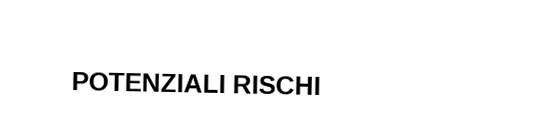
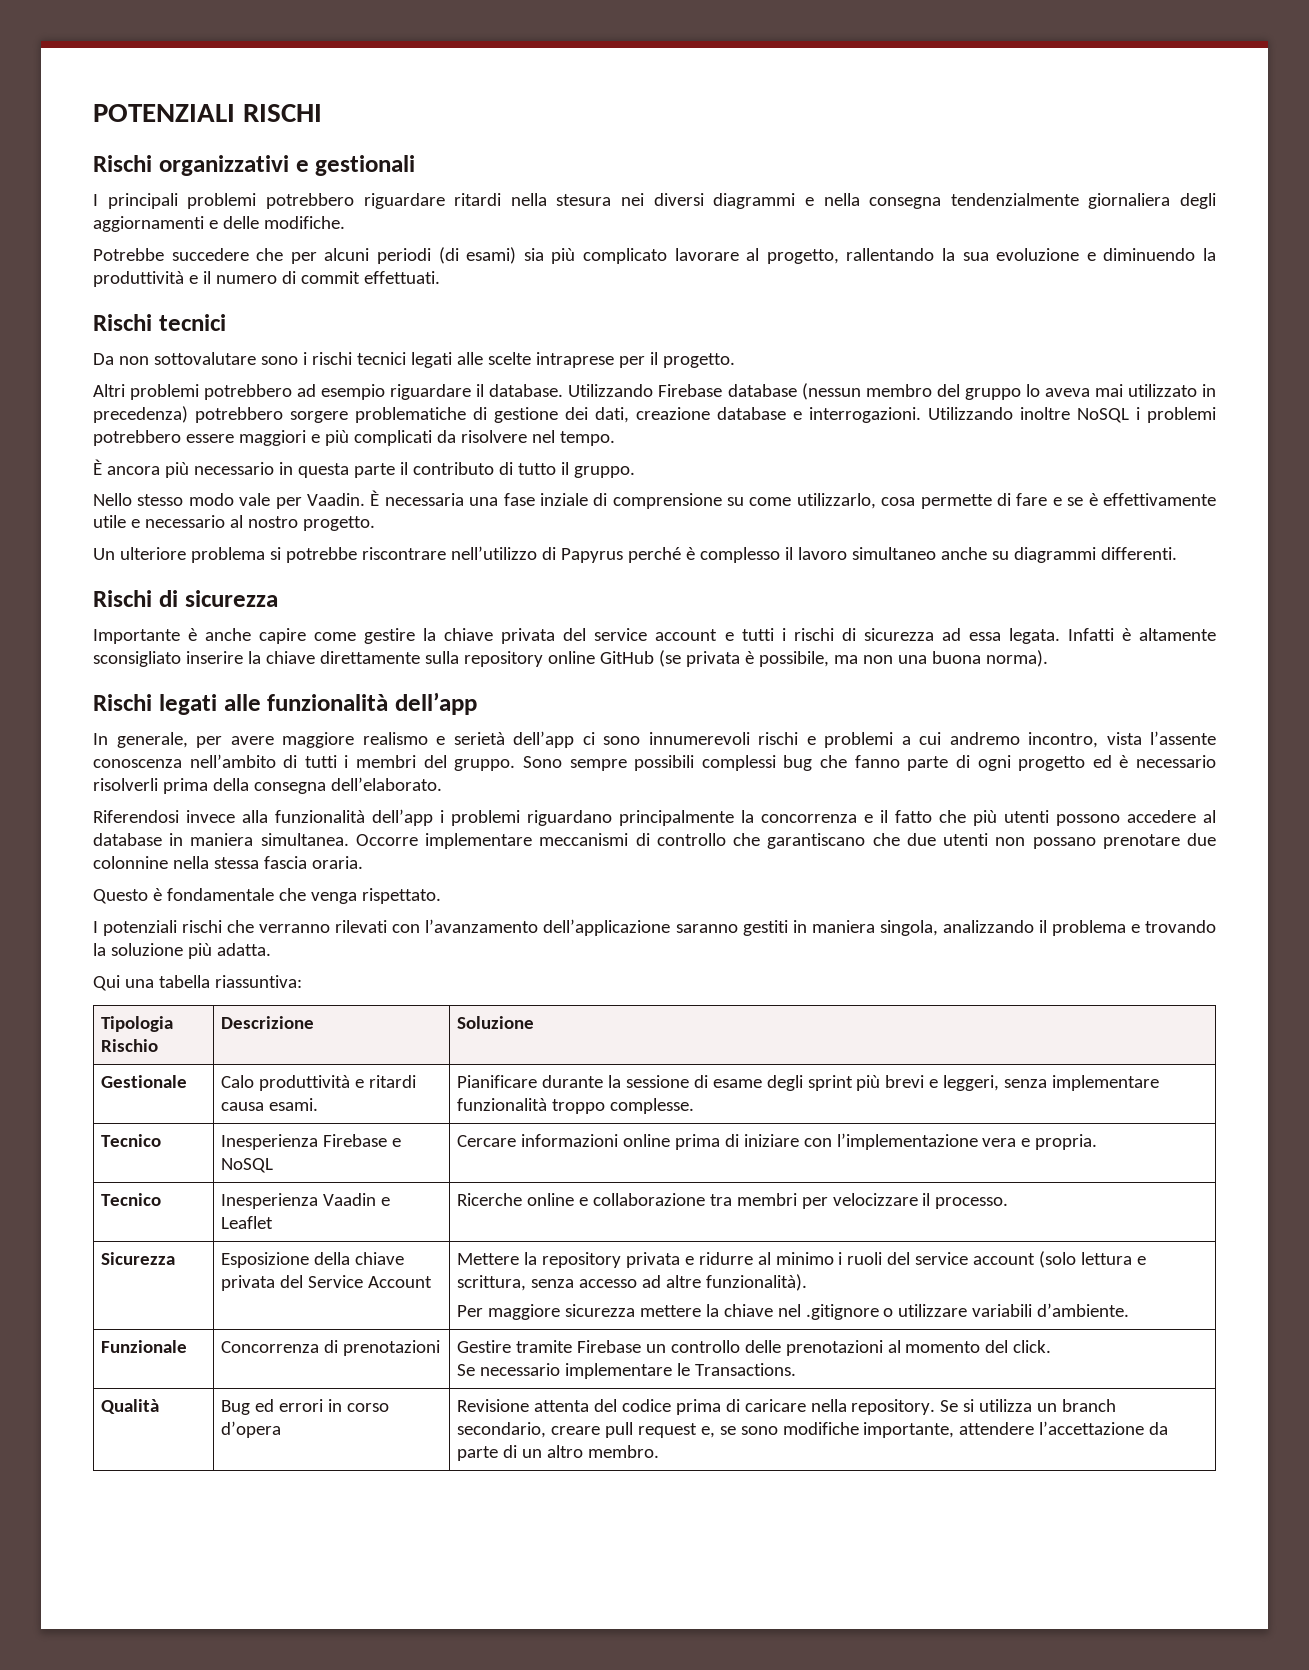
(322, 85) none -> [93,155,416,176] [93,193,1216,209] [93,216,345,232] [93,247,1217,264] [93,271,440,287] [93,314,226,331] [93,352,735,368] [93,383,1217,400] [93,406,1216,423] [93,430,615,446] [93,459,635,478] [93,490,1217,509] [93,515,375,531] [93,546,1177,563] [93,590,278,607] [93,628,1217,644] [93,650,1048,667] [93,692,477,715] [93,731,1216,748] [93,754,1216,771] [93,777,442,794] [93,809,1216,826] [93,833,1217,849] [93,856,363,869] [93,888,441,904] [93,919,1216,936] [93,943,271,959] [93,975,302,991] [100,1016,173,1032] [100,1039,158,1052] [220,1016,314,1029] [456,1016,534,1029] [100,1075,187,1088] [220,1075,416,1091] [220,1098,318,1111] [456,1075,1160,1091] [456,1098,694,1114] [100,1134,161,1147] [220,1134,401,1150] [220,1158,273,1173] [456,1133,1098,1150] [100,1193,161,1206] [220,1193,390,1209] [220,1216,273,1229] [456,1193,1009,1209] [100,1252,175,1265] [220,1252,404,1268] [220,1275,432,1291] [456,1251,1147,1268] [456,1274,807,1291] [456,1303,1130,1320] [100,1340,187,1353] [220,1340,440,1356] [456,1340,1052,1356] [456,1363,796,1379] [100,1399,159,1414] [220,1399,389,1415] [220,1421,281,1438] [456,1399,1117,1415] [456,1421,1169,1438] [456,1445,659,1461] // Rischi organizzativi e gestionali // I principali problemi potrebbero riguardare ritardi nella stesura nei diversi diagrammi e nella consegna tendenzialmente giornaliera degli aggiornamenti e delle modifiche. // Potrebbe succedere che per alcuni periodi (di esami) sia più complicato lavorare al progetto, rallentando la sua evoluzione e diminuendo la produttività e il numero di commit effettuati. // Rischi tecnici // Da non sottovalutare sono i rischi tecnici legati alle scelte intraprese per il progetto. // Altri problemi potrebbero ad esempio riguardare il database. Utilizzando Firebase database (nessun membro del gruppo lo aveva mai utilizzato in precedenza) potrebbero sorgere problematiche di gestione dei dati, creazione database e interrogazioni. Utilizzando inoltre NoSQL i problemi potrebbero essere maggiori e più complicati da risolvere nel tempo. // È ancora più necessario in questa parte il contributo di tutto il gruppo. // Nello stesso modo vale per Vaadin. È necessaria una fase inziale di comprensione su come utilizzarlo, cosa permette di fare e se è effettivamente utile e necessario al nostro progetto. // Un ulteriore problema si potrebbe riscontrare nell’utilizzo di Papyrus perché è complesso il lavoro simultaneo anche su diagrammi differenti. // Rischi di sicurezza // Importante è anche capire come gestire la chiave privata del service account e tutti i rischi di sicurezza ad essa legata. Infatti è altamente sconsigliato inserire la chiave direttamente sulla repository online GitHub (se privata è possibile, ma non una buona norma). // Rischi legati alle funzionalità dell’app // In generale, per avere maggiore realismo e serietà dell’app ci sono innumerevoli rischi e problemi a cui andremo incontro, vista l’assente conoscenza nell’ambito di tutti i membri del gruppo. Sono sempre possibili complessi bug che fanno parte di ogni progetto ed è necessario risolverli prima della consegna dell’elaborato. // Riferendosi invece alla funzionalità dell’app i problemi riguardano principalmente la concorrenza e il fatto che più utenti possono accedere al database in maniera simultanea. Occorre implementare meccanismi di controllo che garantiscano che due utenti non possano prenotare due colonnine nella stessa fascia oraria. // Questo è fondamentale che venga rispettato. // I potenziali rischi che verranno rilevati con l’avanzamento dell’applicazione saranno gestiti in maniera singola, analizzando il problema e trovando la soluzione più adatta. // Qui una tabella riassuntiva: // Tipologia Rischio | Descrizione | Soluzione // Gestionale | Calo produttività e ritardi causa esami. | Pianificare durante la sessione di esame degli sprint più brevi e leggeri, senza implementare funzionalità troppo complesse. // Tecnico | Inesperienza Firebase e NoSQL | Cercare informazioni online prima di iniziare con l’implementazione vera e propria. // Tecnico | Inesperienza Vaadin e Leaflet | Ricerche online e collaborazione tra membri per velocizzare il processo. // Sicurezza | Esposizione della chiave privata del Service Account | Mettere la repository privata e ridurre al minimo i ruoli del service account (solo lettura e scrittura, senza accesso ad altre funzionalità). // Per maggiore sicurezza mettere la chiave nel .gitignore o utilizzare variabili d’ambiente. // Funzionale | Concorrenza di prenotazioni | Gestire tramite Firebase un controllo delle prenotazioni al momento del click. // Se necessario implementare le Transactions. // Qualità | Bug ed errori in corso d’opera | Revisione attenta del codice prima di caricare nella repository. Se si utilizza un branch secondario, creare pull request e, se sono modifiche importante, attendere l’accettazione da parte di un altro membro.

